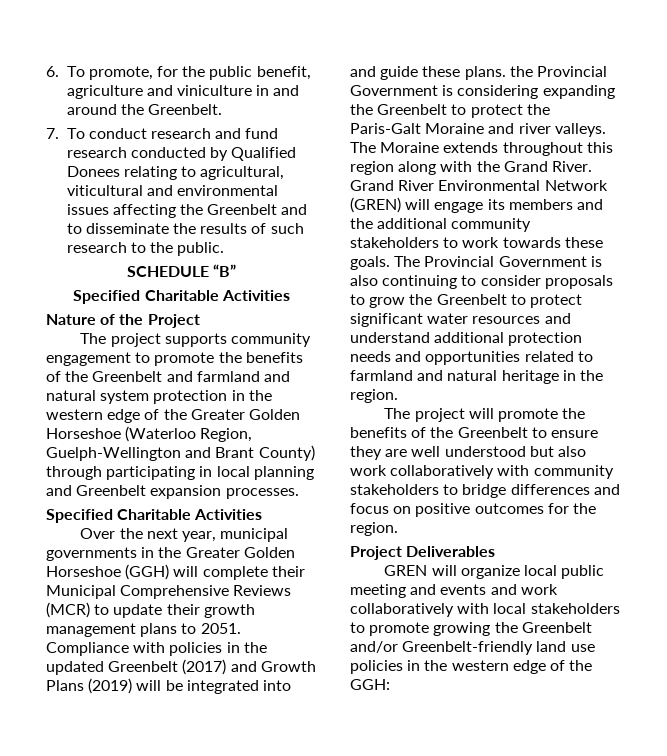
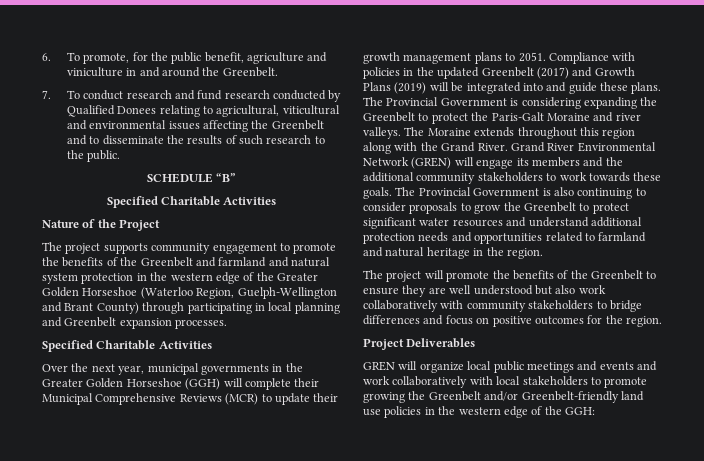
[509,66,533,77] the -> [363,97,383,106] The
[350,584,406,598] meeting -> [526,362,574,373] meetings

